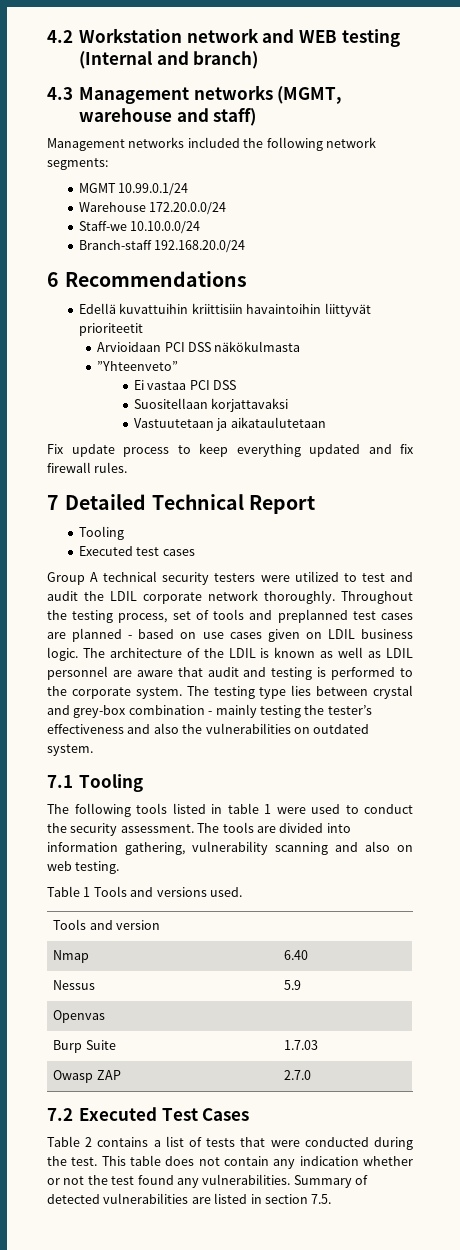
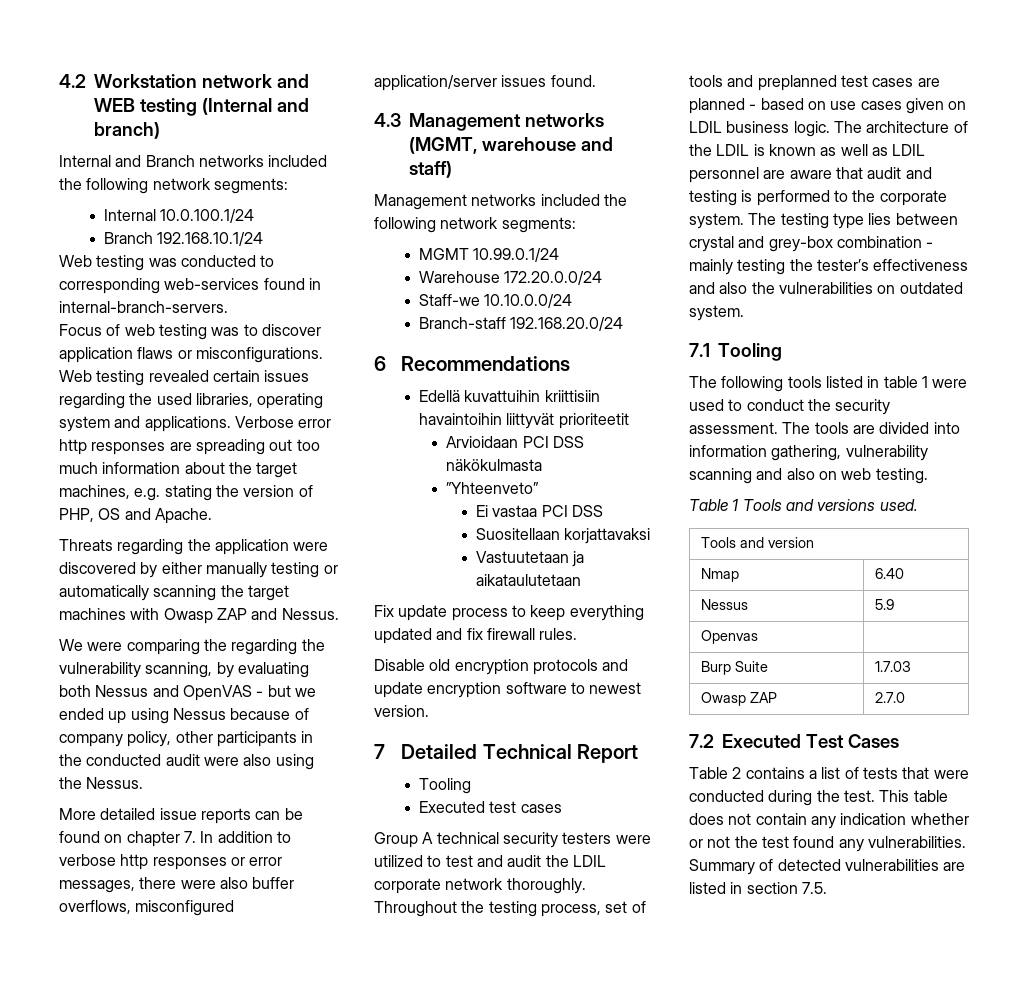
(259, 60) none -> [59,155,328,167] [59,178,288,194] [104,209,255,223] [104,232,264,246] [59,255,275,271] [59,278,321,294] [59,301,228,313] [59,324,321,340] [59,347,323,363] [59,370,310,386] [59,393,324,409] [59,416,332,432] [59,439,320,455] [59,462,298,478] [59,485,313,501] [59,508,212,524] [59,539,329,555] [59,562,338,578] [59,585,289,601] [59,608,339,624] [59,639,325,655] [59,662,309,678] [59,685,316,701] [59,708,309,724] [59,731,314,747] [59,754,314,770] [59,777,144,789] [59,808,303,824] [59,831,291,847] [59,854,283,870] [59,877,295,893] [59,900,235,916] [374,75,596,91] // Internal and Branch networks included the following network segments: // Internal 10.0.100.1/24 // Branch 192.168.10.1/24 // Web testing was conducted to corresponding web-services found in internal-branch-servers. // Focus of web testing was to discover application flaws or misconfigurations. Web testing revealed certain issues regarding the used libraries, operating system and applications. Verbose error http responses are spreading out too much information about the target machines, e.g. stating the version of PHP, OS and Apache. // Threats regarding the application were discovered by either manually testing or automatically scanning the target machines with Owasp ZAP and Nessus. // We were comparing the regarding the vulnerability scanning, by evaluating both Nessus and OpenVAS - but we ended up using Nessus because of company policy, other participants in the conducted audit were also using the Nessus. // More detailed issue reports can be found on chapter 7. In addition to verbose http responses or error messages, there were also buffer overflows, misconfigured application/server issues found.
(128, 467) none -> [374,659,629,675] [374,682,642,698] [374,705,429,717] // Disable old encryption protocols and update encryption software to newest version.

